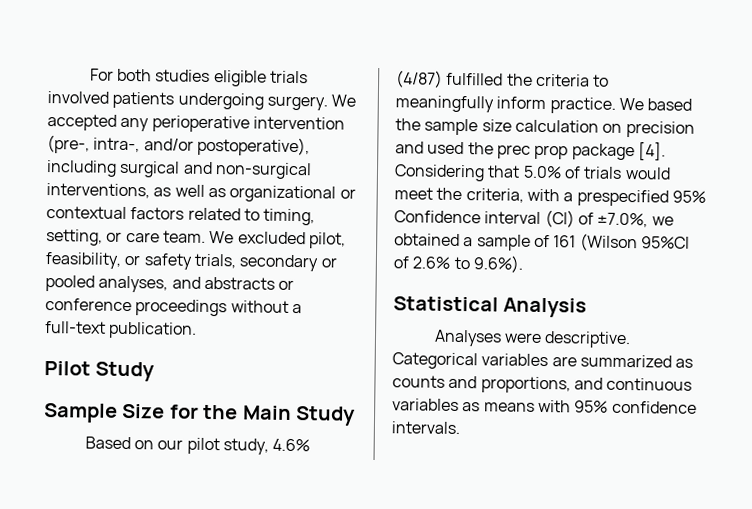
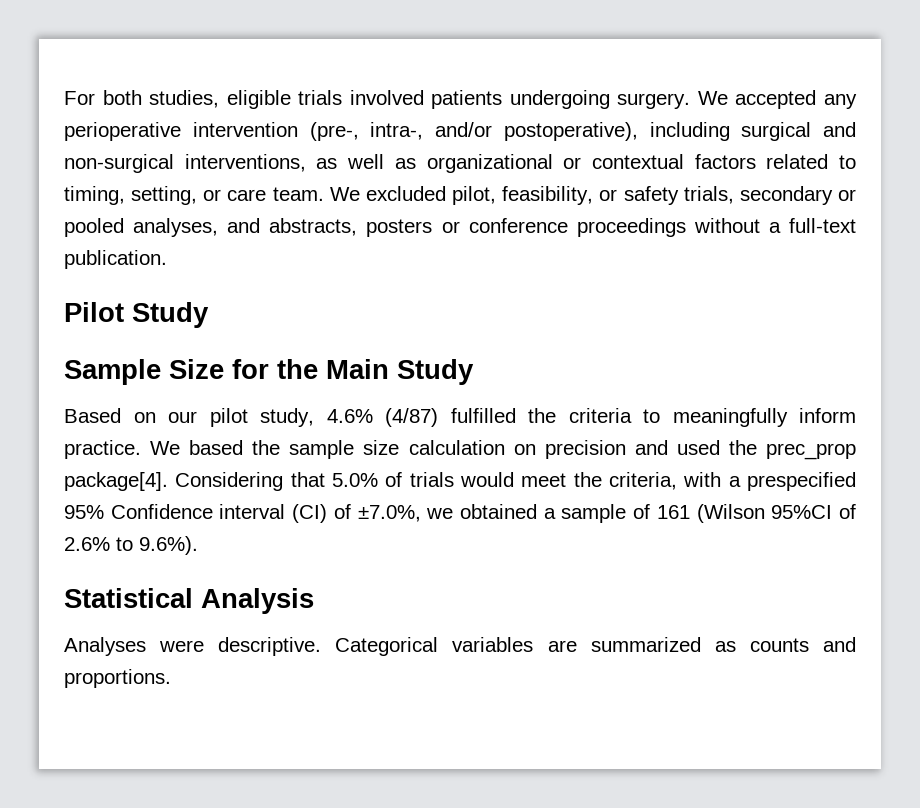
[155,69,211,82] studies -> [149,90,220,108] studies,
[203,276,275,290] abstracts -> [269,218,433,237] abstracts, posters
[496,142,666,161] prec prop package [4]. -> [766,443,857,460] [64,472,168,491] prec_prop package[4].
[480,376,693,394] [392,398,697,414] [391,421,460,435] proportions, and continuous variables as means with 95% confidence intervals. -> [64,669,171,688] proportions.

